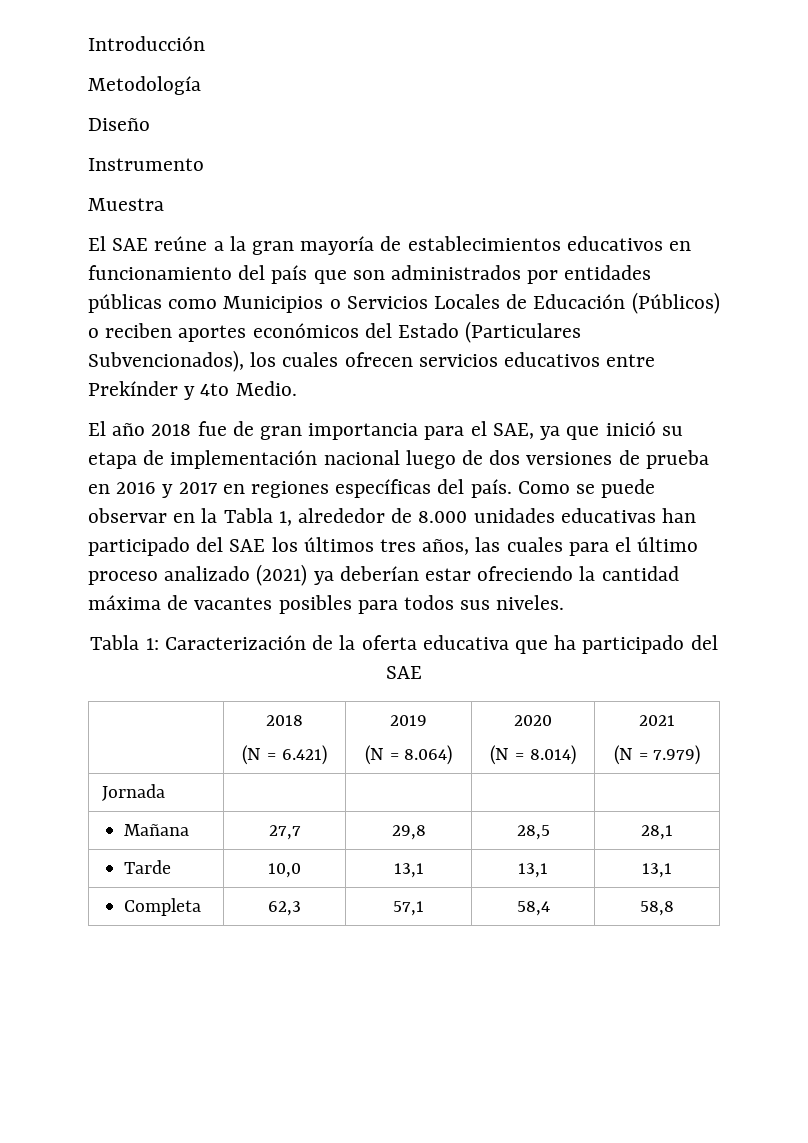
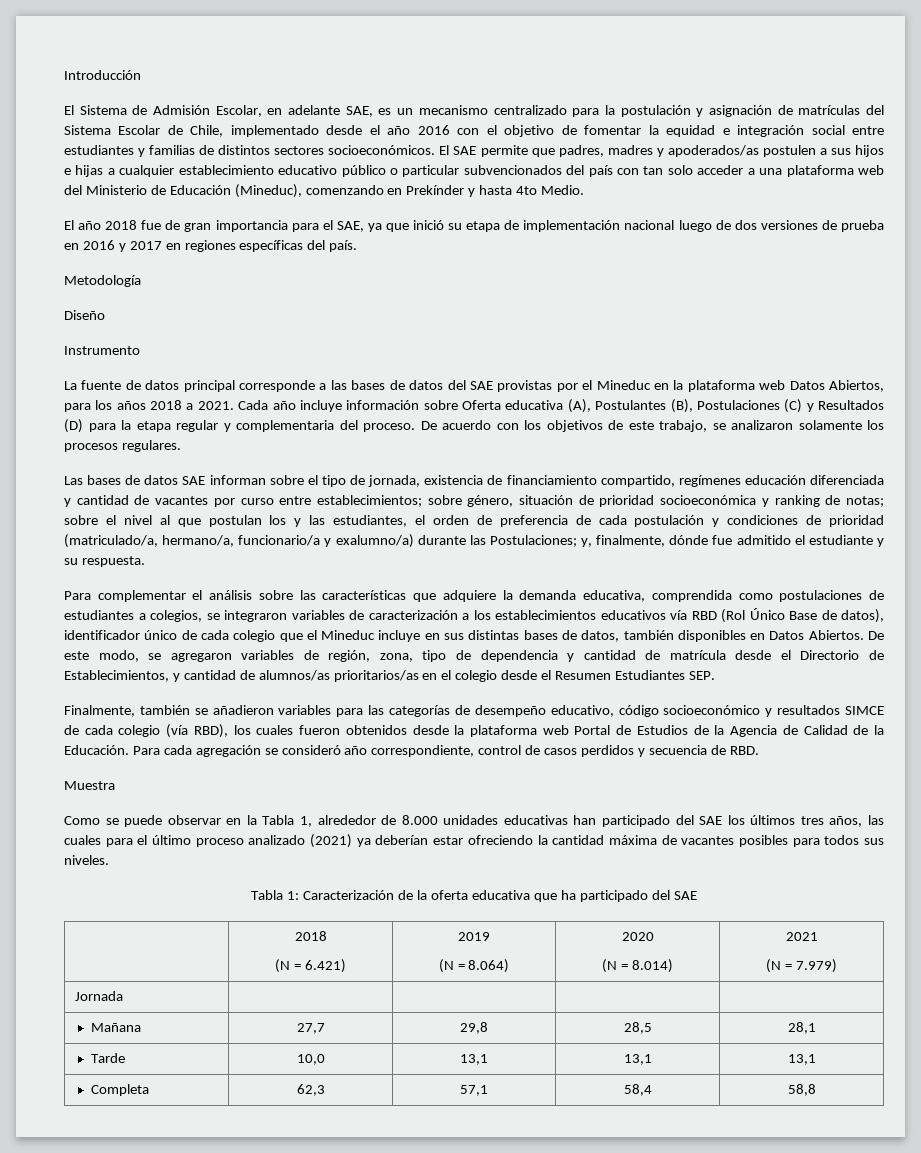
[88,76,201,95] [88,118,150,131] [88,158,204,171] [88,198,164,211] [88,236,692,255] [88,265,652,284] [88,292,720,314] [88,321,582,343] [88,350,656,372] Metodología // Diseño // Instrumento // Muestra // El SAE reúne a la gran mayoría de establecimientos educativos en funcionamiento del país que son administrados por entidades públicas como Municipios o Servicios Locales de Educación (Públicos) o reciben aportes económicos del Estado (Particulares Subvencionados), los cuales ofrecen servicios educativos entre -> [64,105,885,117] [64,125,885,137] [64,145,884,157] [64,165,885,177] [64,184,403,198] El Sistema de Admisión Escolar, en adelante SAE, es un mecanismo centralizado para la postulación y asignación de matrículas del Sistema Escolar de Chile, implementado desde el año 2016 con el objetivo de fomentar la equidad e integración social entre estudiantes y familias de distintos sectores socioeconómicos. El SAE permite que padres, madres y apoderados/as postulen a sus hijos e hijas a cualquier establecimiento educativo público o particular subvencionados del país con tan solo acceder a una plataforma web del Ministerio de Educación (Mineduc), comenzando en
(196, 393) none -> [479,185,513,195] hasta
(512, 488) none -> [64,275,141,287] [64,310,105,320] [64,346,140,355] [64,380,884,392] [64,399,884,413] [64,419,884,433] [64,440,181,452] [64,475,884,487] [64,495,885,507] [64,515,884,527] [64,534,884,548] [64,556,145,567] [64,590,885,602] [64,608,884,623] [64,630,884,642] [64,650,884,662] [64,670,715,682] [64,705,885,717] [64,724,885,738] [64,745,759,757] [64,781,115,790] // Metodología // Diseño // Instrumento // La fuente de datos principal corresponde a las bases de datos del SAE provistas por el Mineduc en la plataforma web Datos Abiertos, para los años 2018 a 2021. Cada año incluye información sobre Oferta educativa (A), Postulantes (B), Postulaciones (C) y Resultados (D) para la etapa regular y complementaria del proceso. De acuerdo con los objetivos de este trabajo, se analizaron solamente los procesos regulares. // Las bases de datos SAE informan sobre el tipo de jornada, existencia de financiamiento compartido, regímenes educación diferenciada y cantidad de vacantes por curso entre establecimientos; sobre género, situación de prioridad socioeconómica y ranking de notas; sobre el nivel al que postulan los y las estudiantes, el orden de preferencia de cada postulación y condiciones de prioridad (matriculado/a, hermano/a, funcionario/a y exalumno/a) durante las Postulaciones; y, finalmente, dónde fue admitido el estudiante y su respuesta. // Para complementar el análisis sobre las características que adquiere la demanda educativa, comprendida como postulaciones de estudiantes a colegios, se integraron variables de caracterización a los establecimientos educativos vía RBD (Rol Único Base de datos), identificador único de cada colegio que el Mineduc incluye en sus distintas bases de datos, también disponibles en Datos Abiertos. De este modo, se agregaron variables de región, zona, tipo de dependencia y cantidad de matrícula desde el Directorio de Establecimientos, y cantidad de alumnos/as prioritarios/as en el colegio desde el Resumen Estudiantes SEP. // Finalmente, también se añadieron variables para las categorías de desempeño educativo, código socioeconómico y resultados SIMCE de cada colegio (vía RBD), los cuales fueron obtenidos desde la plataforma web Portal de Estudios de la Agencia de Calidad de la Educación. Para cada agregación se consideró año correspondiente, control de casos perdidos y secuencia de RBD. // Muestra //

